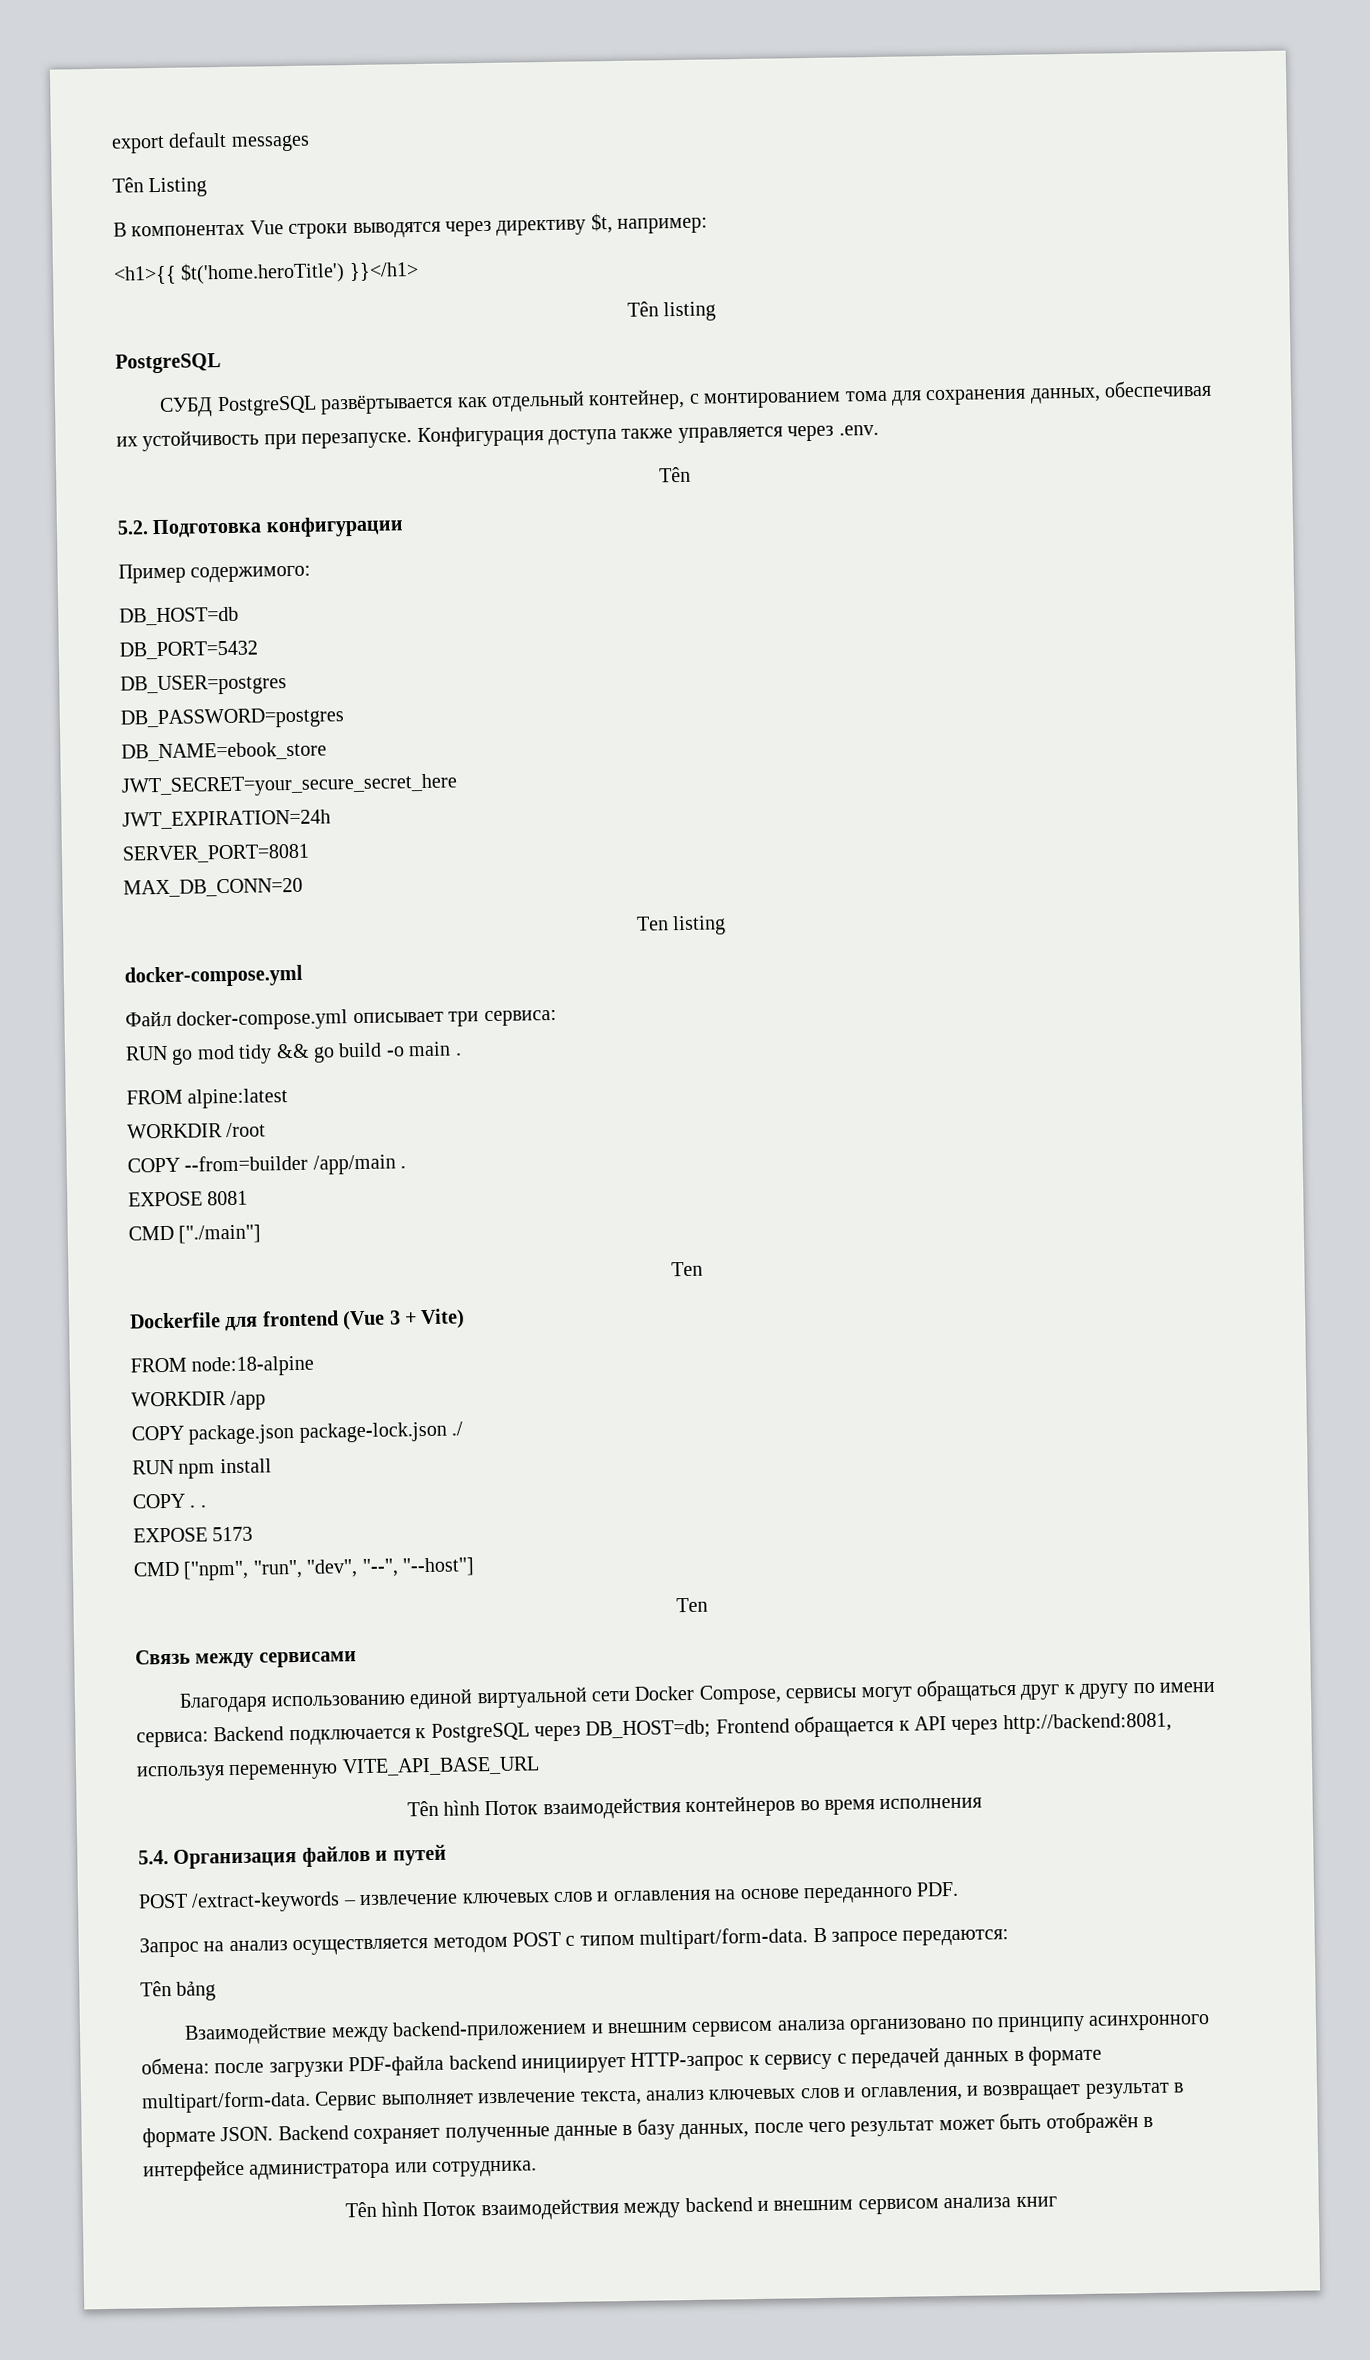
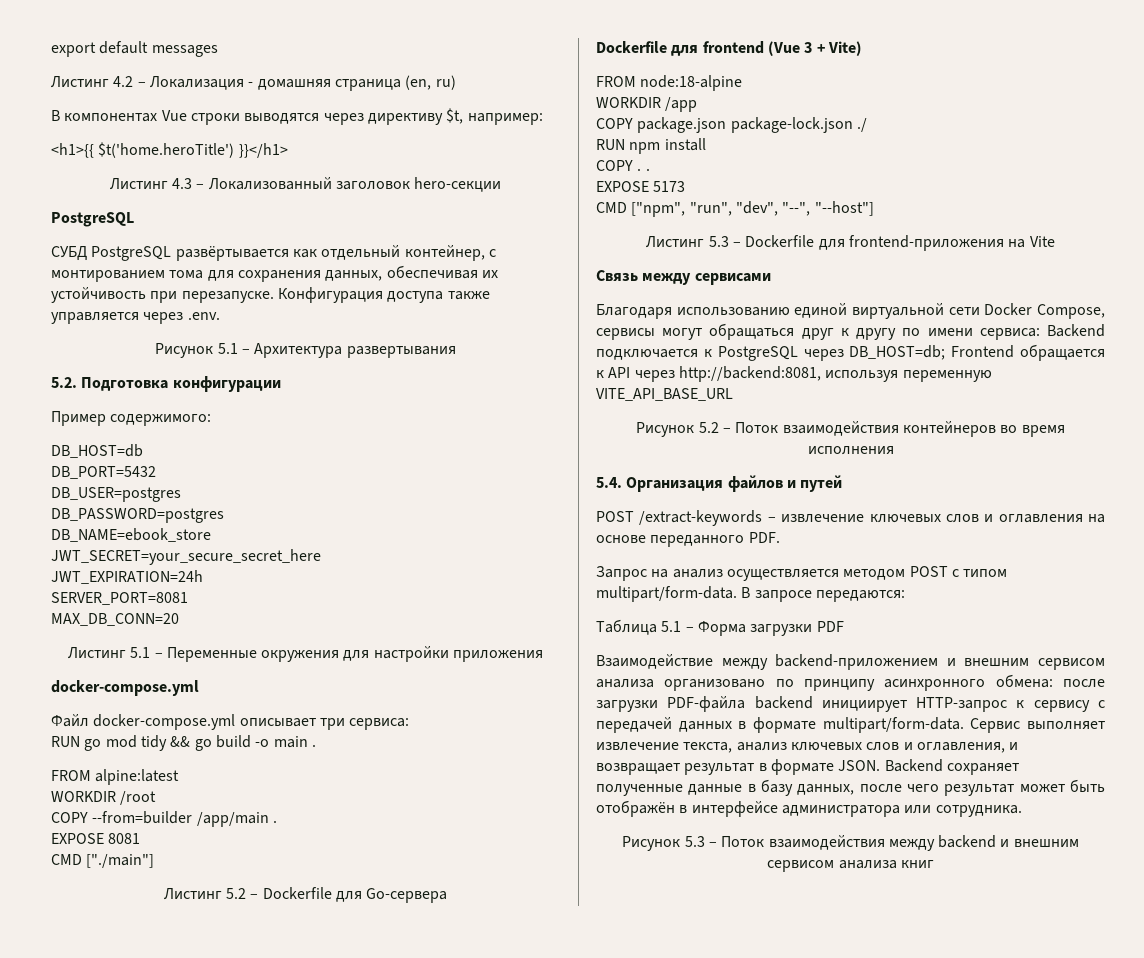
[112,177,208,198] Tên Listing -> [51,75,456,91] Листинг 4.2 – Локализация - домашняя страница (en, ru)
[626,301,717,322] Tên listing -> [109,177,502,192] Листинг 4.3 – Локализованный заголовок hero-секции
[658,466,691,483] Tên -> [155,343,456,358] Рисунок 5.1 – Архитектура развертывания
[635,915,727,936] Ten listing -> [67,646,544,662] Листинг 5.1 – Переменные окружения для настройки приложения
[670,1261,703,1277] Ten -> [163,887,448,903] Листинг 5.2 – Dockerfile для Go-сервера
[675,1597,708,1613] Ten -> [646,235,1055,251] Листинг 5.3 – Dockerfile для frontend-приложения на Vite
[406,1800,480,1817] Tên hình -> [636,422,732,437] Рисунок 5.2 –
[140,1980,217,2001] Tên bảng -> [596,619,844,636] Таблица 5.1 – Форма загрузки PDF
[344,2201,418,2218] Tên hình -> [622,836,717,851] Рисунок 5.3 –

